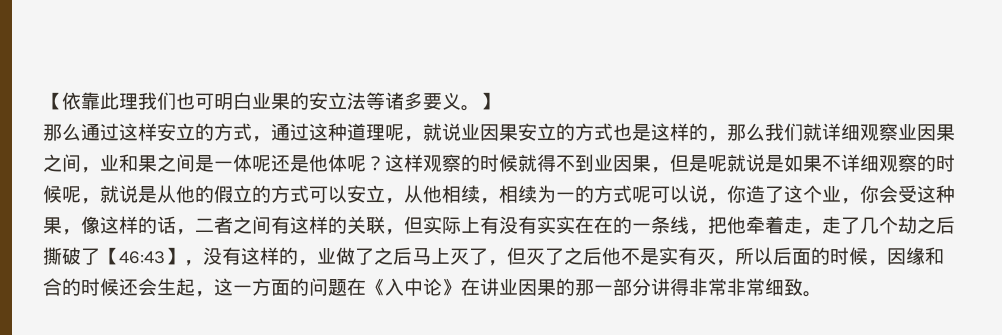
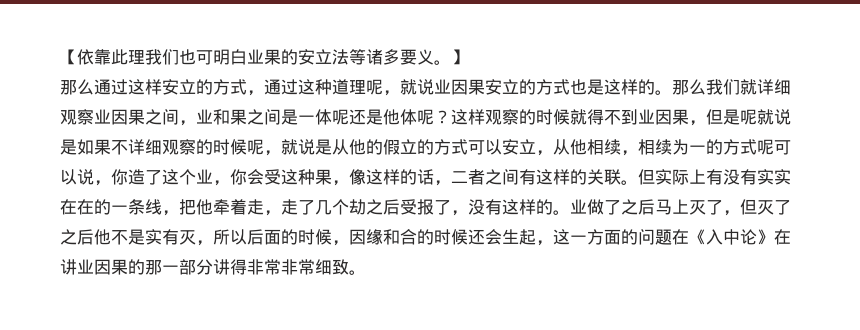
[708,136,727,142] ， -> [655,90,672,95] 。
[385,229,404,235] ， -> [621,180,638,185] 。
[43,247,184,265] 撕破了【46:43】 -> [400,199,451,215] 受报了
[298,260,317,266] ， -> [553,210,570,215] 。

